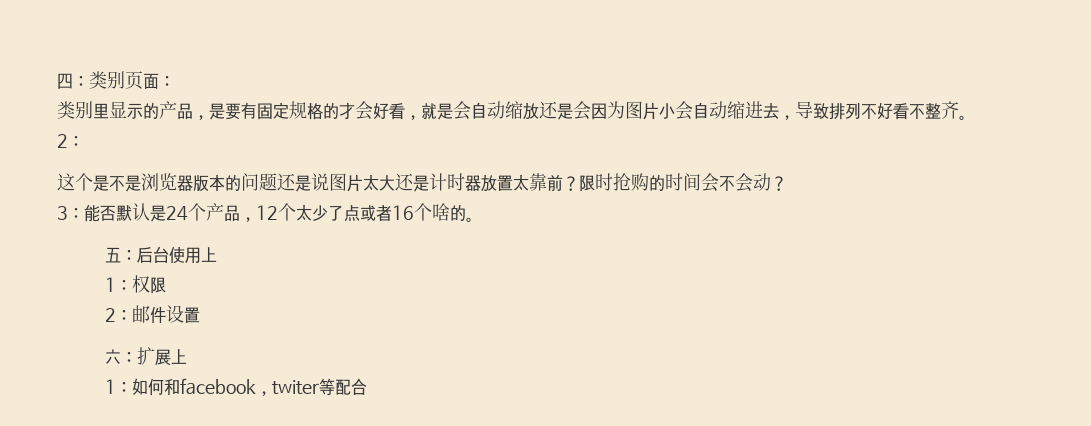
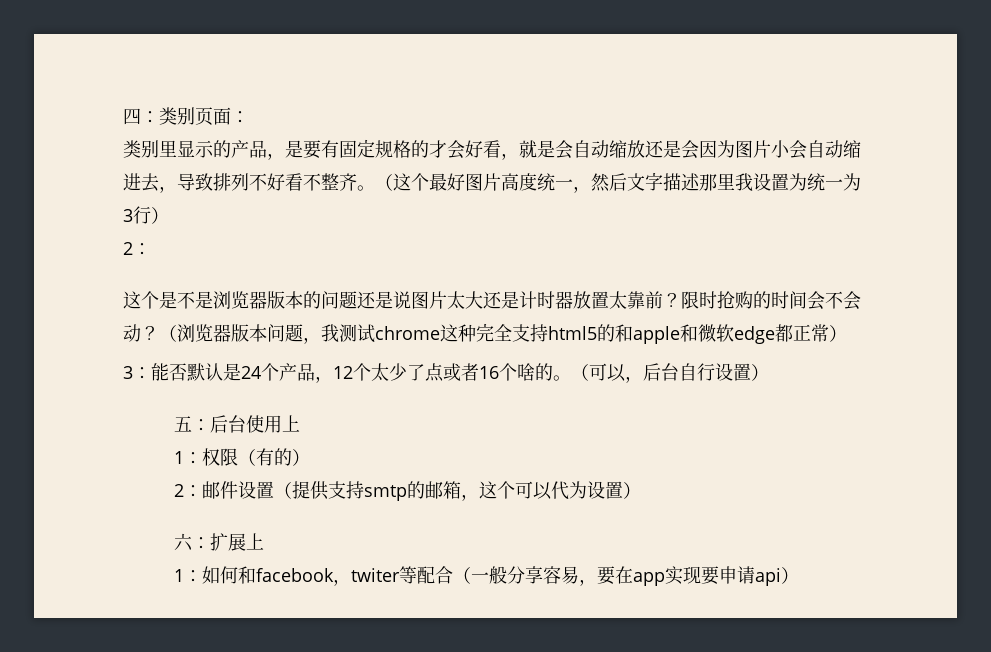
(967, 117) none -> [375,172,861,193] [123,206,169,224] （这个最好图片高度统一，然后文字描述那里我设置为统一为3行）
(787, 183) none -> [159,323,847,344] （浏览器版本问题，我测试chrome这种完全支持html5的和apple和微软edge都正常）
(474, 219) none -> [571,363,769,383] （可以，后台自行设置）
(166, 285) none -> [237,448,310,466] （有的）
(200, 315) none -> [273,481,641,501] （提供支持smtp的邮箱，这个可以代为设置）
(367, 387) none -> [452,566,799,586] （一般分享容易，要在app实现要申请api）

